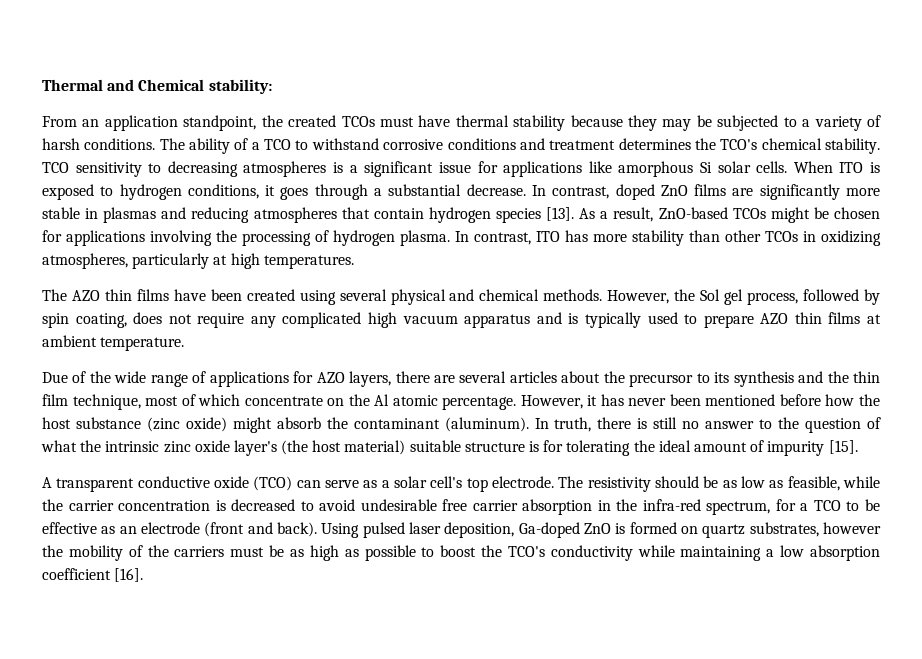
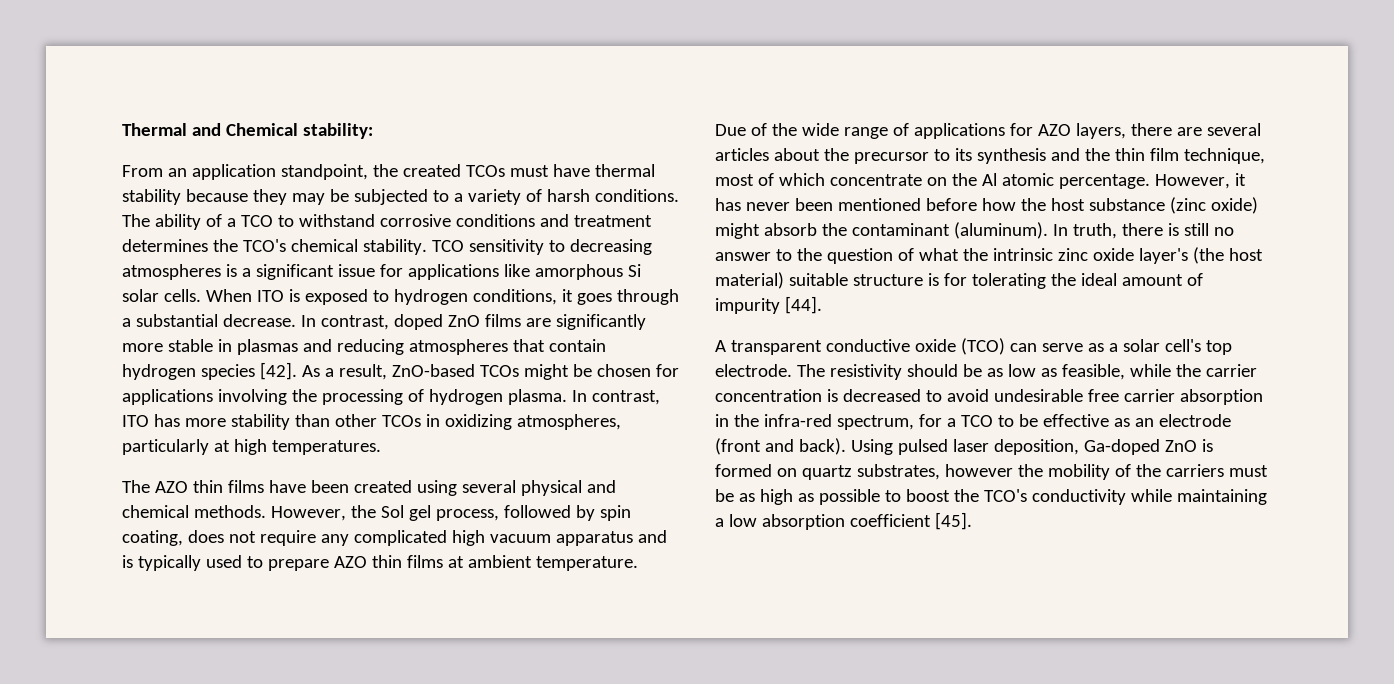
[546,207,575,221] [13]. -> [259,362,297,380] [42].
[828,440,858,454] [15]. -> [784,296,822,314] [44].
[114,568,144,582] [16]. -> [934,512,972,530] [45].

